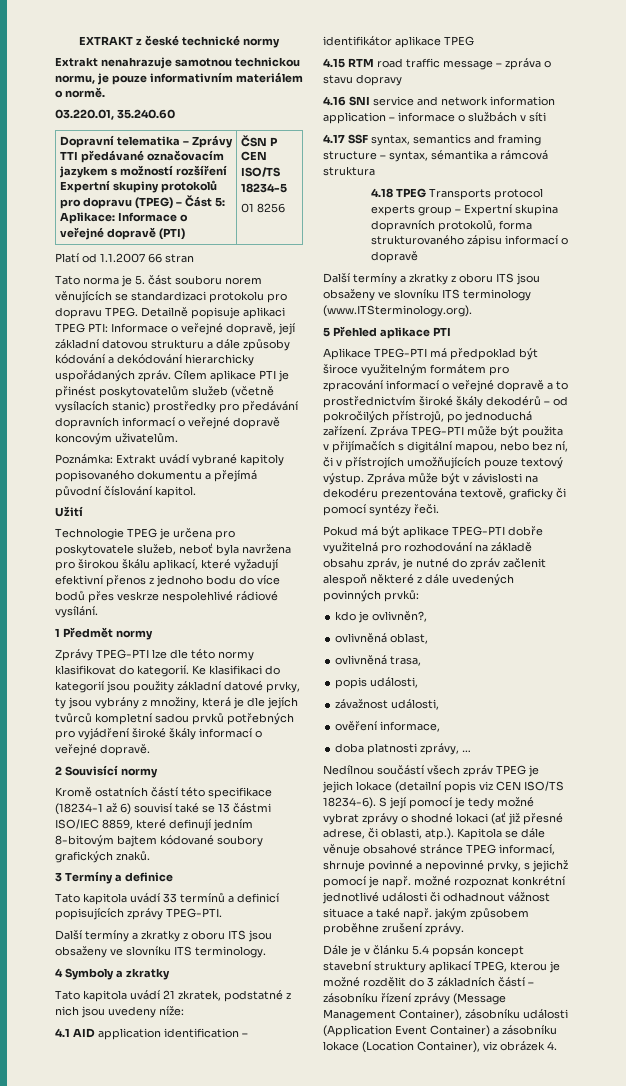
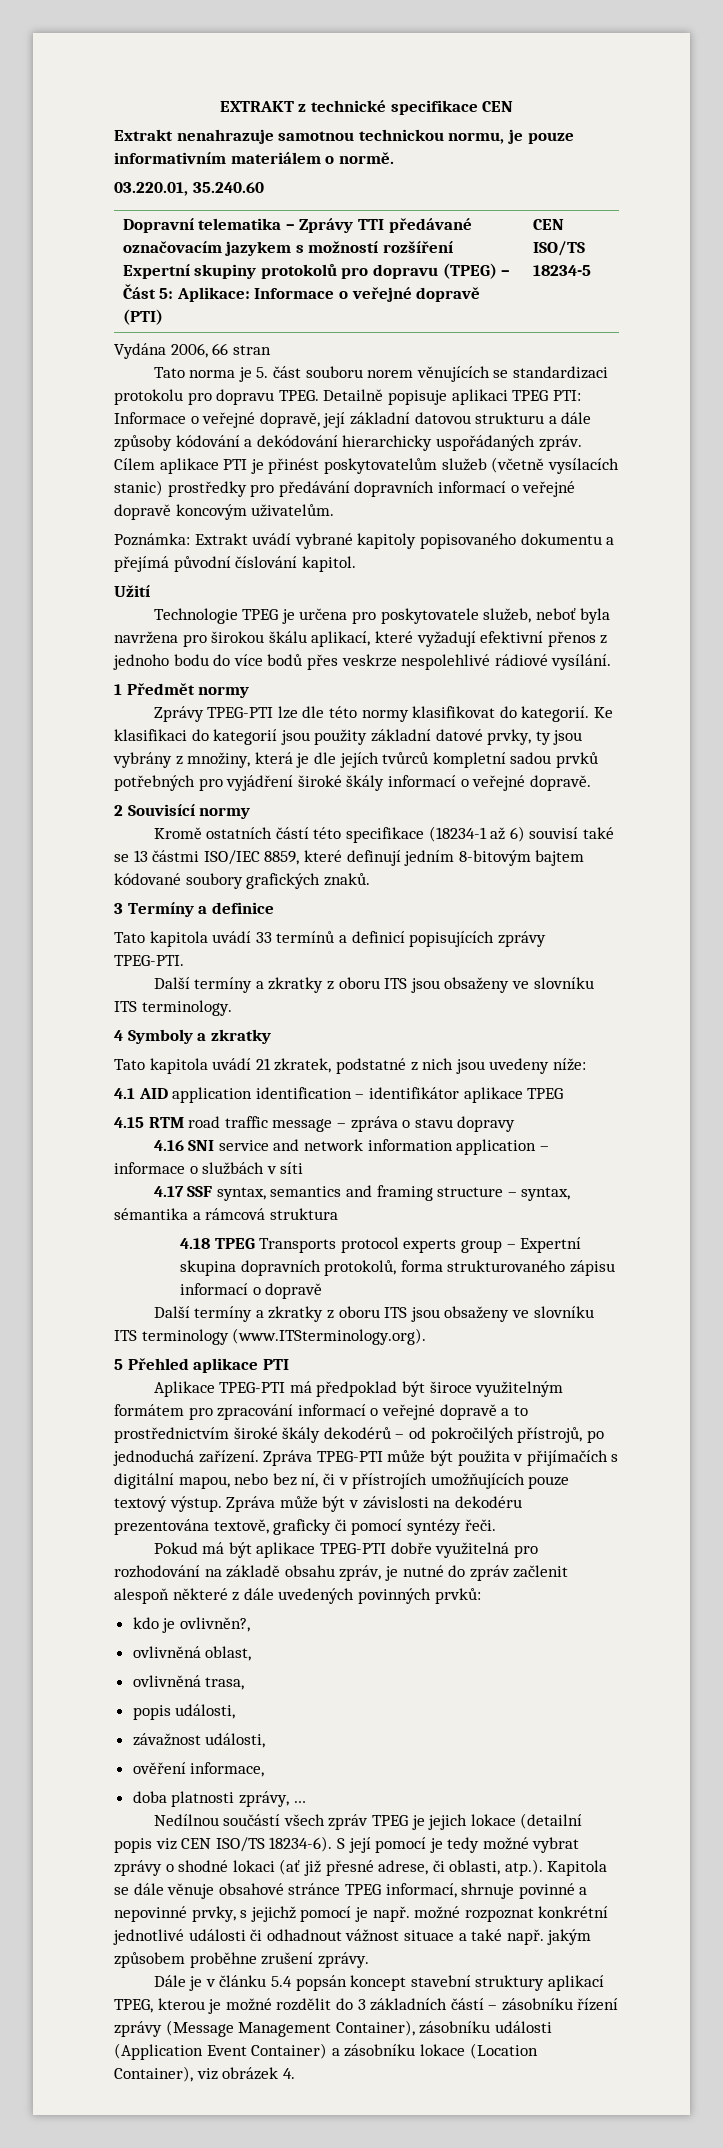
[145,35,280,48] české technické normy -> [311,100,514,115] technické specifikace CEN
[240,135,278,147] ČSN P -> (163, 317) none
[240,203,285,213] [55,253,145,263] // 01 8256 // Platí od 1.1.2007 -> [114,343,208,359] // Vydána 2006,

